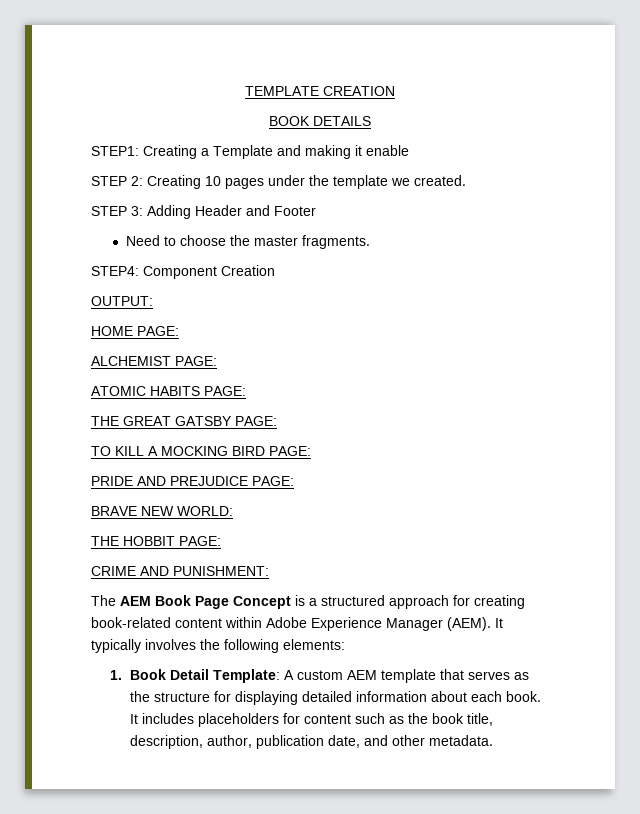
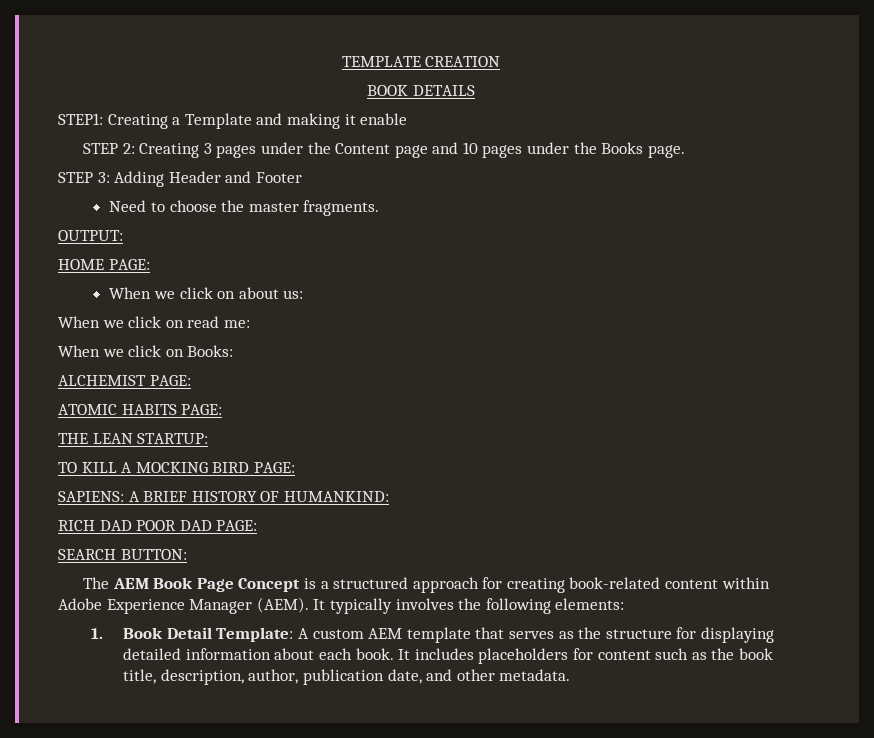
(201, 182) none -> [203,142,459,158] 3 pages under the Content page and
[333,175,466,189] template we created. -> [601,142,685,158] Books page.
[91,265,275,279] // STEP4: Component Creation -> (380, 208) none
(179, 331) none -> [109,287,304,299] [58,316,250,328] [58,345,234,357] // When we click on about us: // When we click on read me: // When we click on Books:
[123,416,277,426] GREAT GATSBY PAGE: -> [92,433,209,444] LEAN STARTUP:
[91,476,294,486] [91,506,233,516] [91,536,221,546] [91,566,269,576] PRIDE AND PREJUDICE PAGE: // BRAVE NEW WORLD: // THE HOBBIT PAGE: // CRIME AND PUNISHMENT: -> [58,491,389,502] [58,520,258,531] [58,549,187,560] SAPIENS: A BRIEF HISTORY OF HUMANKIND: // RICH DAD POOR DAD PAGE: // SEARCH BUTTON:

